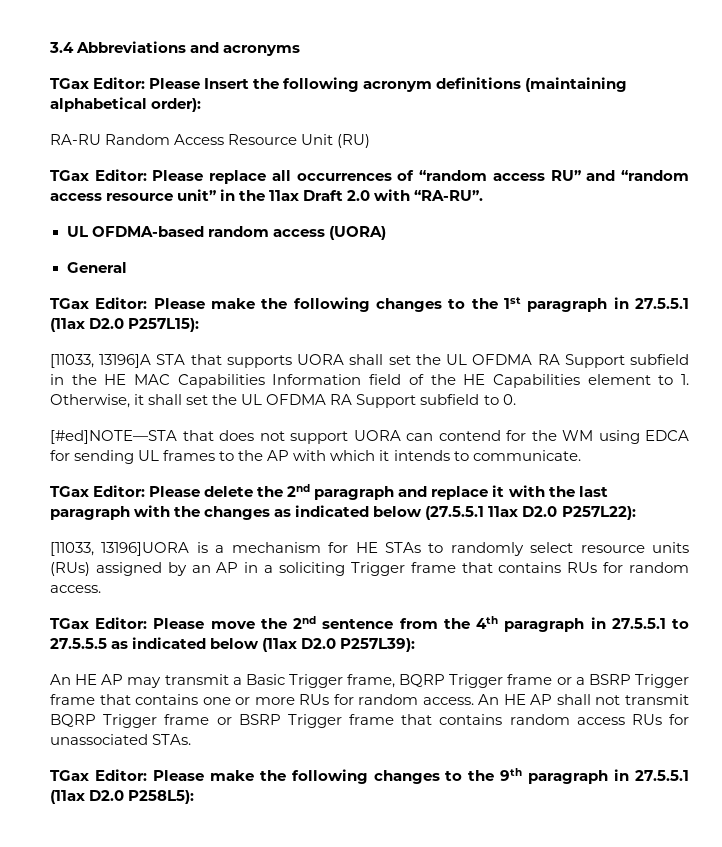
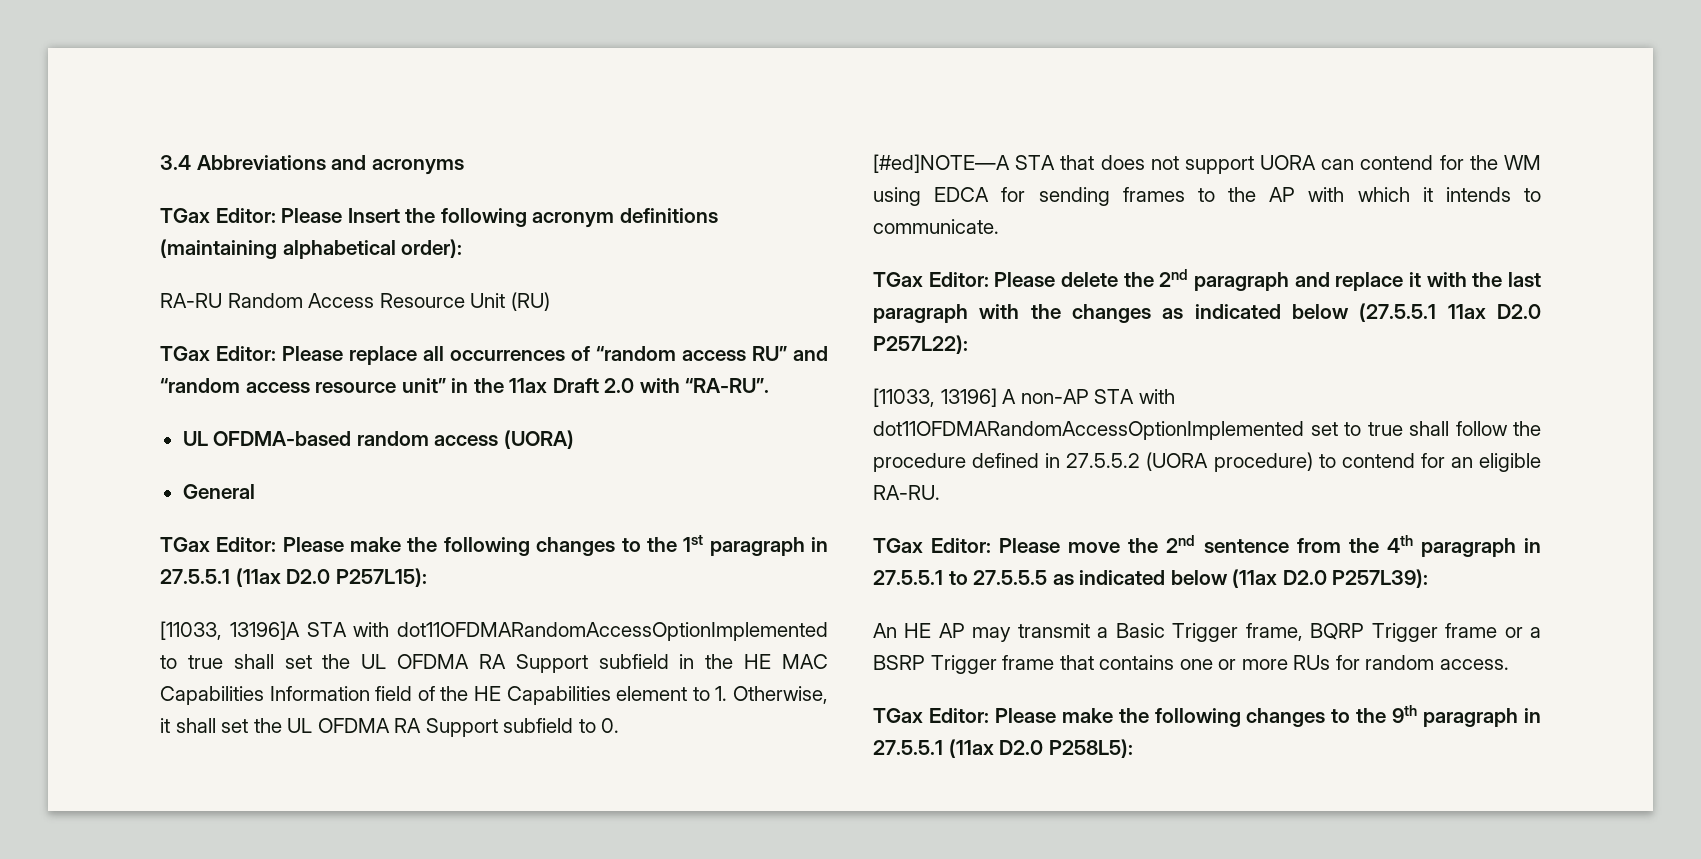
[190,354,345,368] that supports UORA -> [353,622,828,641] [160,655,223,669] with dot11OFDMARandomAccessOptionImplemented to true
[50,430,177,444] [#ed]NOTE—STA -> [873,154,1056,173] [#ed]NOTE—A STA
[138,450,160,461] UL -> (1110, 196) none
[101,542,689,556] [50,562,690,576] [50,585,101,593] 13196]UORA is a mechanism for HE STAs to randomly select resource units (RUs) assigned by an AP in a soliciting Trigger frame that contains RUs for random access. -> [940,388,1175,407] [873,421,1541,440] [873,452,1541,472] [873,485,940,500] 13196] A non-AP STA with dot11OFDMARandomAccessOptionImplemented set to true shall follow the procedure defined in 27.5.5.2 (UORA procedure) to contend for an eligible RA-RU.
[478,694,690,705] [50,714,689,728] [50,734,192,745] An HE AP shall not transmit BQRP Trigger frame or BSRP Trigger frame that contains random access RUs for unassociated STAs. -> (1509, 664) none

